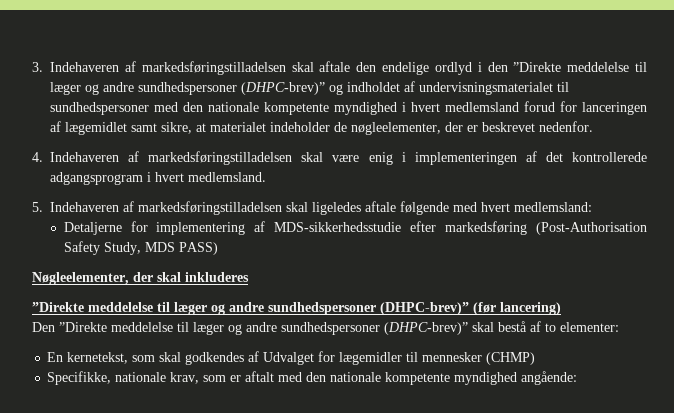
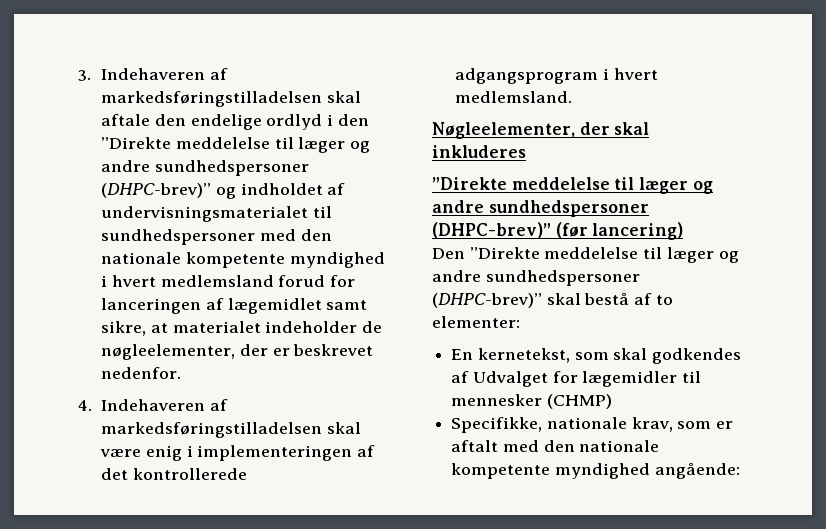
[32,201,592,215] [63,221,647,235] [63,241,218,255] // 5. Indehaveren af markedsføringstilladelsen skal ligeledes aftale følgende med hvert medlemsland: // Detaljerne for implementering af MDS-sikkerhedsstudie efter markedsføring (Post-Authorisation Safety Study, MDS PASS) -> (573, 97) none

